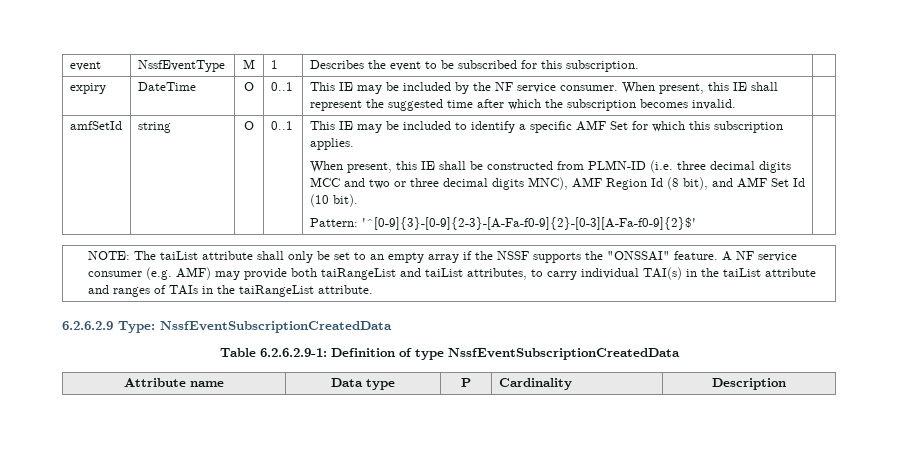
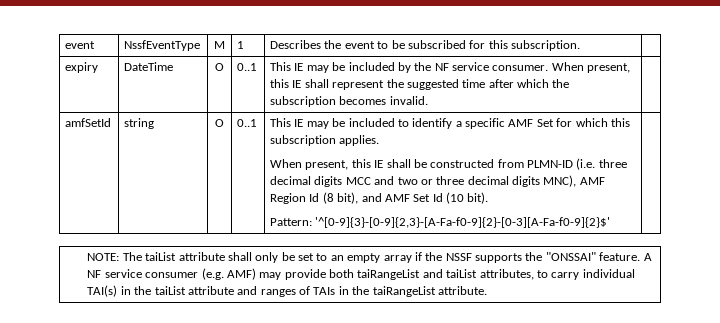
[361,217,696,230] '^[0-9]{3}-[0-9]{2-3}-[A-Fa-f0-9]{2}-[0-3][A-Fa-f0-9]{2}$' -> [315,217,611,228] '^[0-9]{3}-[0-9]{2,3}-[A-Fa-f0-9]{2}-[0-3][A-Fa-f0-9]{2}$'
[62,321,392,333] [219,348,680,360] [124,378,224,387] [331,378,395,390] [461,378,471,387] [498,378,572,390] [712,378,786,390] // 6.2.6.2.9 Type: NssfEventSubscriptionCreatedData // Table 6.2.6.2.9-1: Definition of type NssfEventSubscriptionCreatedData // Attribute name | Data type | P | Cardinality | Description -> (487, 290) none

